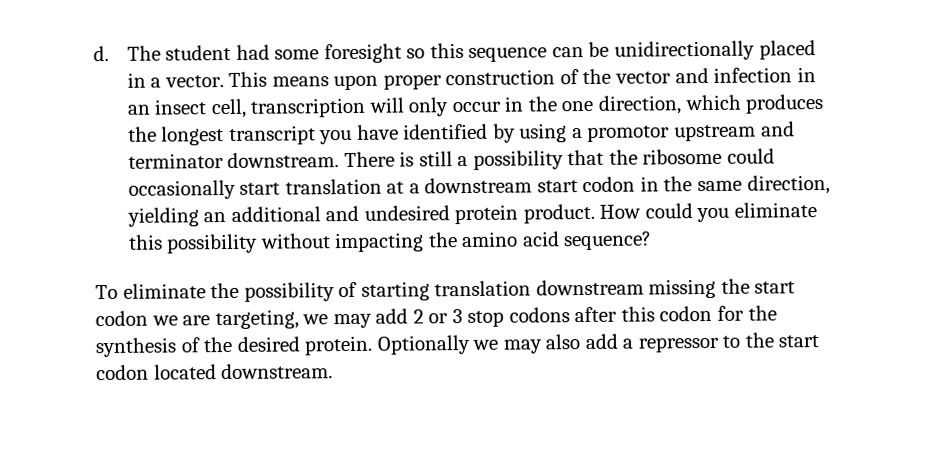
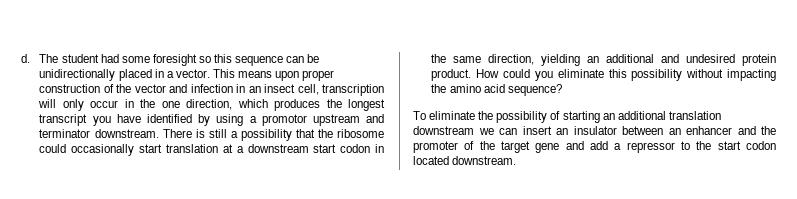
[434,278,796,299] [95,305,777,330] [95,334,581,358] translation downstream missing the start codon we are targeting, we may add 2 or 3 stop codons after this codon for the synthesis of the desired protein. Optionally we may also -> [602,111,721,120] [413,126,776,135] [413,141,584,153] an additional translation downstream we can insert an insulator between an enhancer and the promoter of the target gene and

